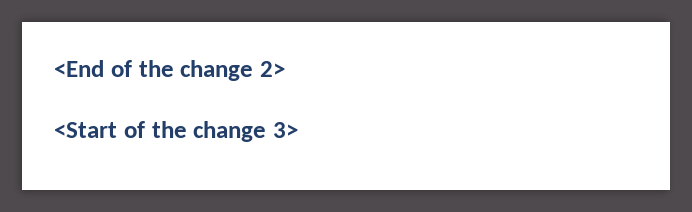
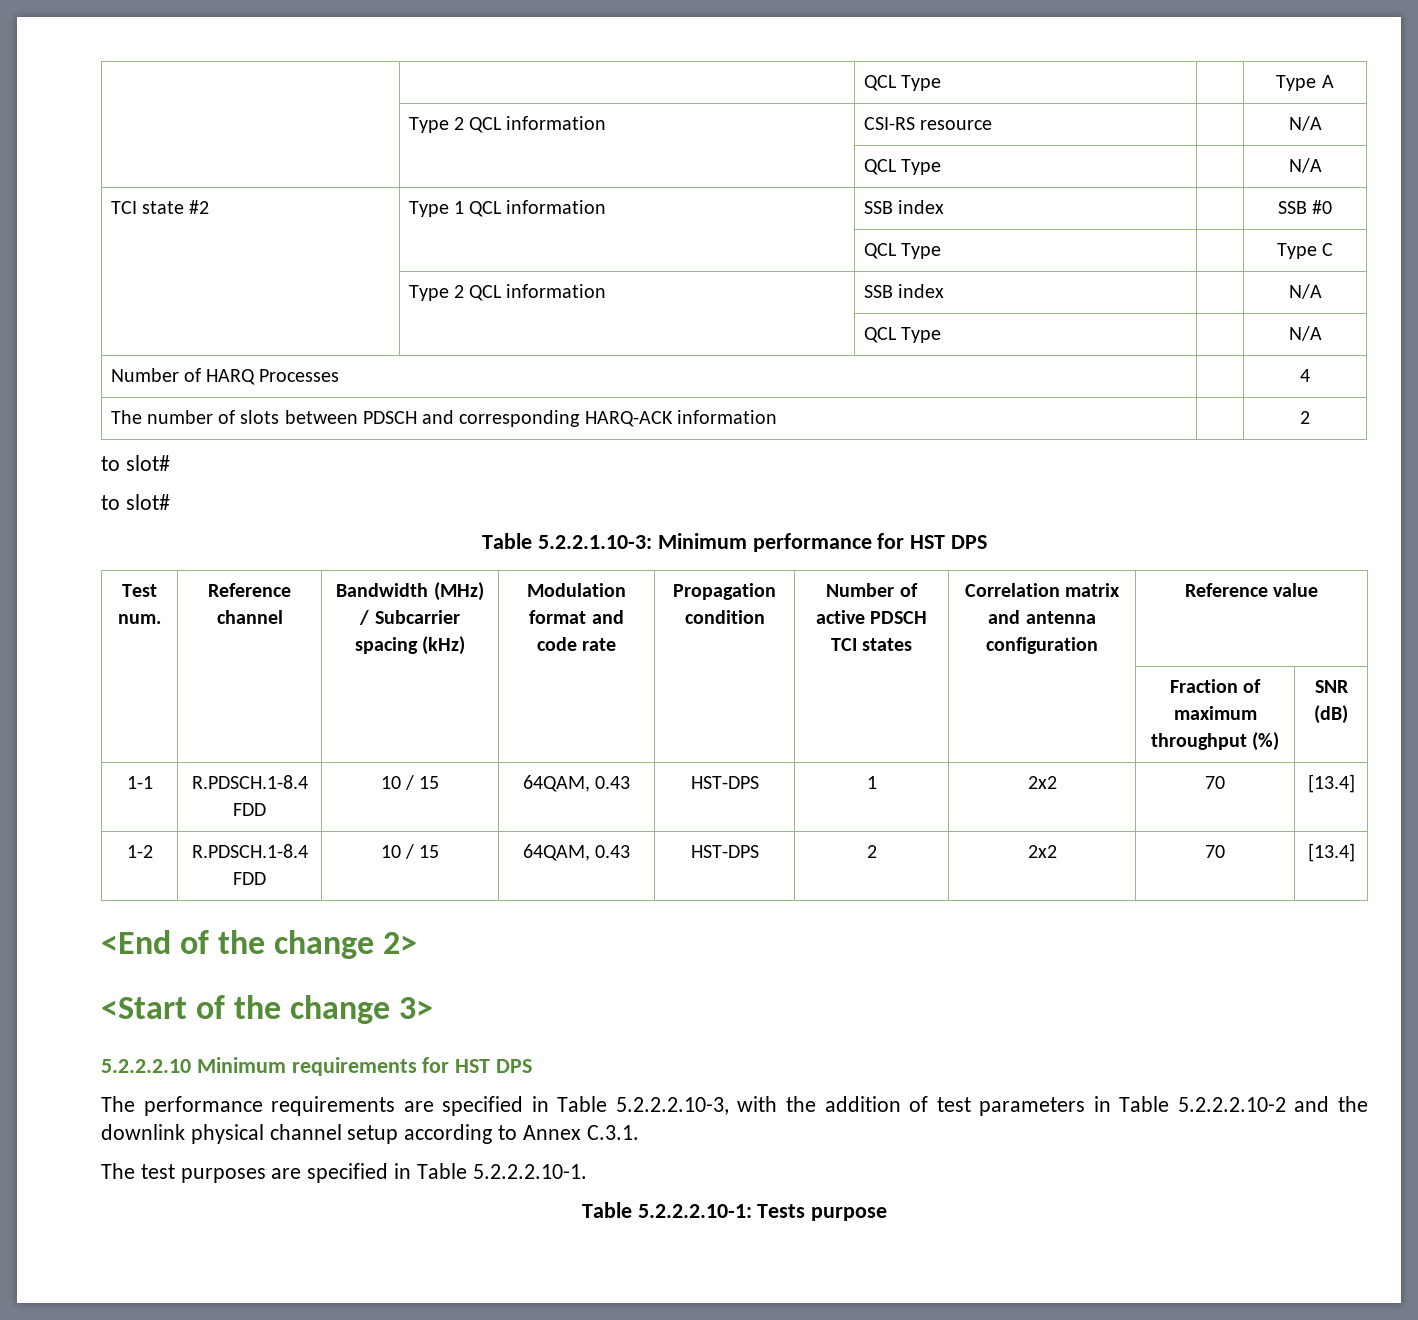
(54, 68) none -> [863,75,941,91] [1276,75,1334,91] [408,116,607,133] [863,117,992,130] [1288,116,1322,131] [863,159,941,175] [1288,158,1322,173] [110,200,210,214] [408,200,607,217] [863,200,944,214] [1277,200,1333,214] [863,243,941,259] [1276,243,1334,259] [408,284,607,301] [863,284,944,298] [1288,284,1322,299] [863,327,941,343] [1288,326,1322,341] [110,368,340,385] [1300,369,1310,382] [110,410,777,427] [1300,411,1310,424] [101,455,170,471] [101,494,170,510] [482,533,987,552] [122,584,157,597] [118,614,161,624] [208,583,291,597] [216,610,283,624] [336,582,484,601] [359,610,460,625] [354,636,466,655] [527,583,626,597] [529,610,624,624] [536,637,617,651] [673,583,776,600] [684,610,765,624] [826,583,918,597] [815,610,928,624] [830,638,913,651] [964,583,1121,597] [988,610,1096,624] [986,637,1098,654] [1184,583,1319,597] [1169,679,1262,693] [1173,706,1257,720] [1150,732,1280,751] [1314,680,1349,693] [1314,705,1348,724] [126,776,153,789] [191,775,308,789] [233,803,266,816] [380,775,440,790] [522,775,631,792] [690,776,759,789] [866,776,877,789] [1027,776,1057,789] [1205,776,1225,789] [1307,774,1355,793] [126,845,153,858] [191,844,308,858] [233,872,266,885] [380,844,440,859] [522,844,631,861] [690,845,759,858] [866,845,877,858] [1027,845,1057,858] [1205,845,1225,858] [1307,843,1355,862] | | QCL Type | | Type A // | Type 2 QCL information | CSI-RS resource | | N/A // | | QCL Type | | N/A // TCI state #2 | Type 1 QCL information | SSB index | | SSB #0 // | | QCL Type | | Type C // | Type 2 QCL information | SSB index | | N/A // | | QCL Type | | N/A // Number of HARQ Processes | | 4 // The number of slots between PDSCH and corresponding HARQ-ACK information | | 2 // to slot# // to slot# // Table 5.2.2.1.10-3: Minimum performance for HST DPS // Test num. | Reference channel | Bandwidth (MHz) / Subcarrier spacing (kHz) | Modulation format and code rate | Propagation condition | Number of active PDSCH TCI states | Correlation matrix and antenna configuration | Reference value // | | | | | | | Fraction of maximum throughput (%) | SNR (dB) // 1-1 | R.PDSCH.1-8.4 FDD | 10 / 15 | 64QAM, 0.43 | HST-DPS | 1 | 2x2 | 70 | [13.4] // 1-2 | R.PDSCH.1-8.4 FDD | 10 / 15 | 64QAM, 0.43 | HST-DPS | 2 | 2x2 | 70 | [13.4] //
(298, 130) none -> [101,1057,533,1076] [101,1096,1368,1116] [101,1124,639,1144] [101,1163,587,1183] [581,1202,888,1221] // 5.2.2.2.10 Minimum requirements for HST DPS // The performance requirements are specified in Table 5.2.2.2.10-3, with the addition of test parameters in Table 5.2.2.2.10-2 and the downlink physical channel setup according to Annex C.3.1. // The test purposes are specified in Table 5.2.2.2.10-1. // Table 5.2.2.2.10-1: Tests purpose

